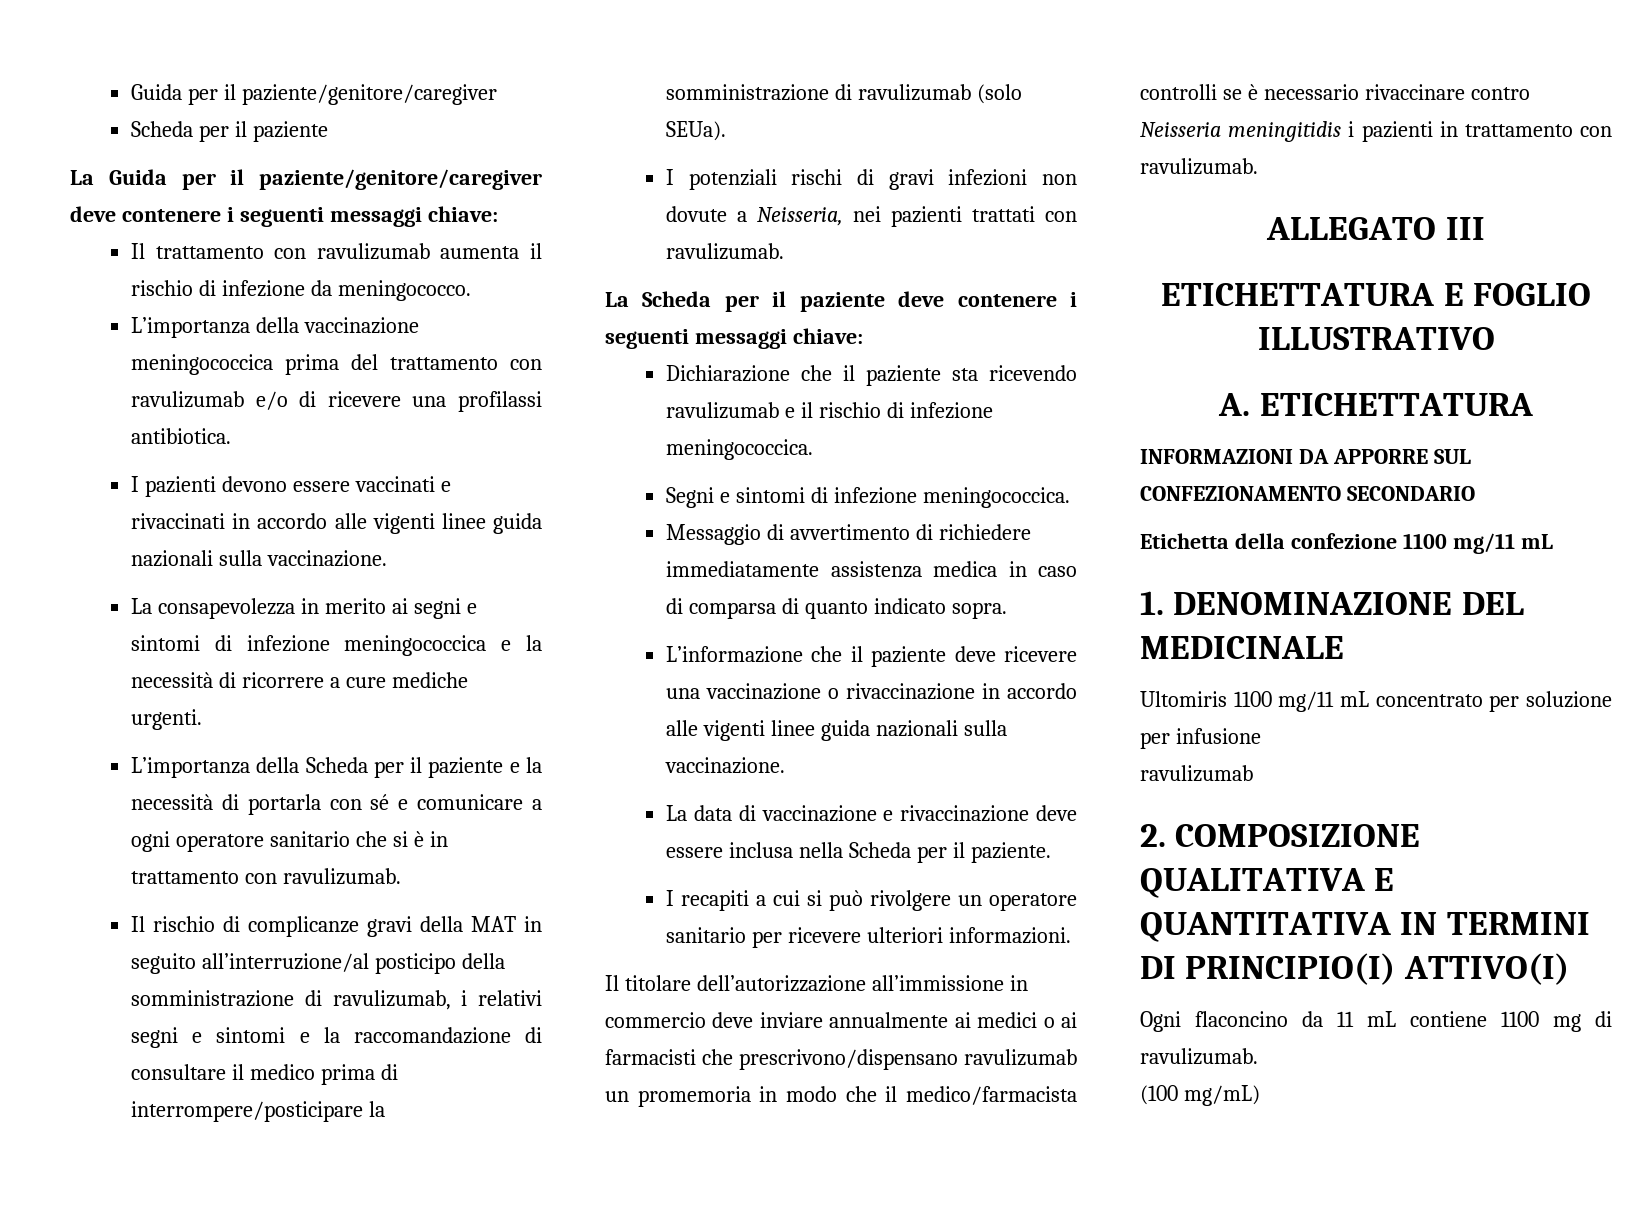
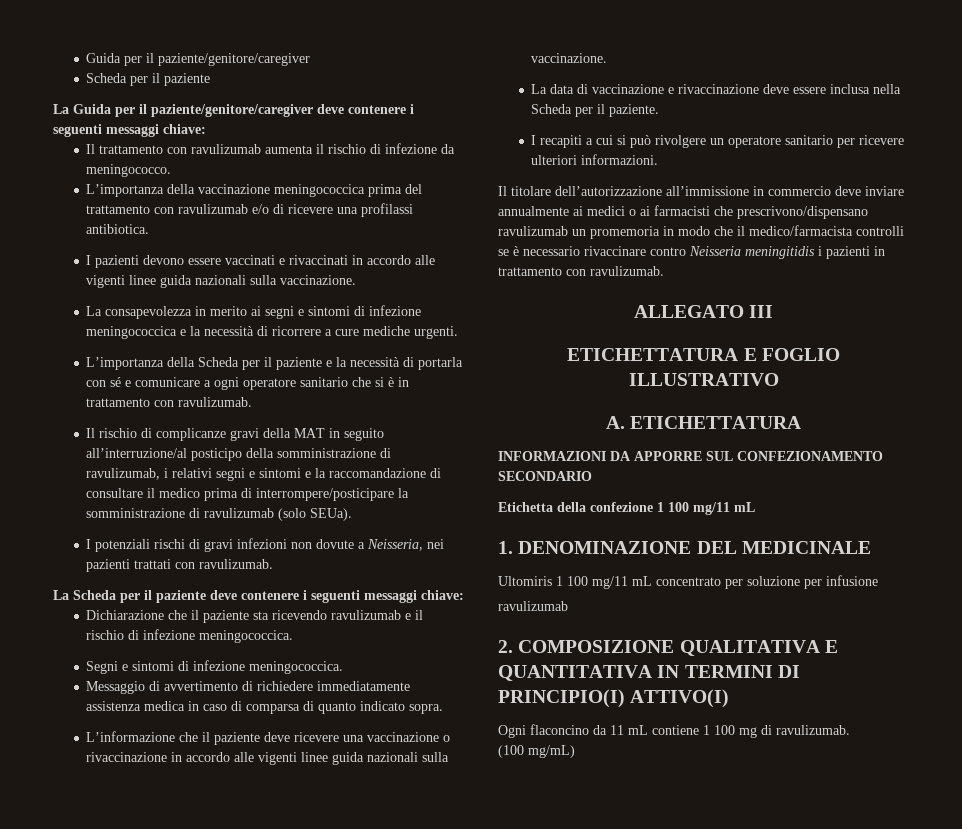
[1402,533,1447,549] 1100 -> [657,502,689,512] 1 100
[1233,691,1272,707] 1100 -> [556,576,588,586] 1 100
[1501,1011,1539,1027] 1100 -> [703,725,735,735] 1 100

